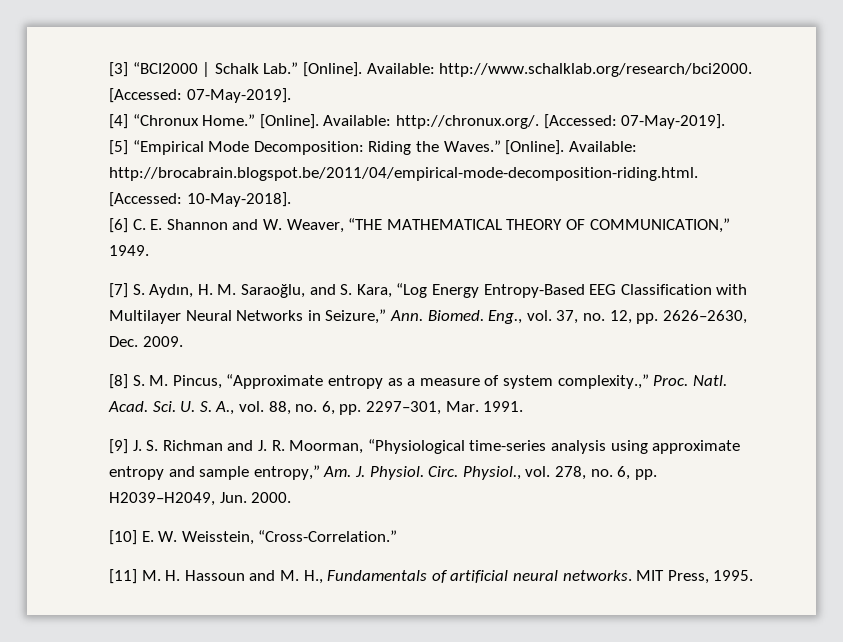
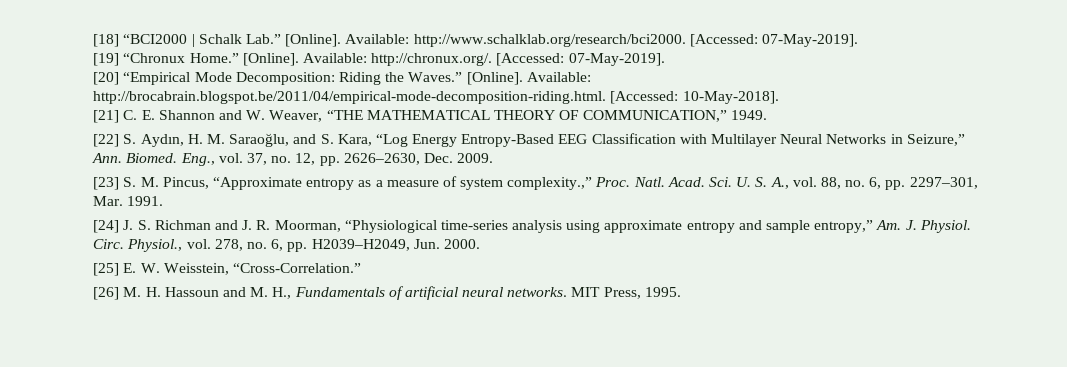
[109,62,129,77] [3] -> [93,34,120,47] [18]
[109,114,129,129] [4] -> [93,53,120,66] [19]
[109,140,129,155] [5] -> [93,72,120,85] [20]
[109,218,129,233] [6] -> [93,110,120,123] [21]
[109,283,129,298] [7] -> [93,134,120,147] [22]
[109,374,129,389] [8] -> [93,177,120,190] [23]
[109,439,129,454] [9] -> [93,220,120,233] [24]
[109,530,138,545] [10] -> [93,263,120,276] [25]
[109,569,138,584] [11] -> [93,287,120,300] [26]

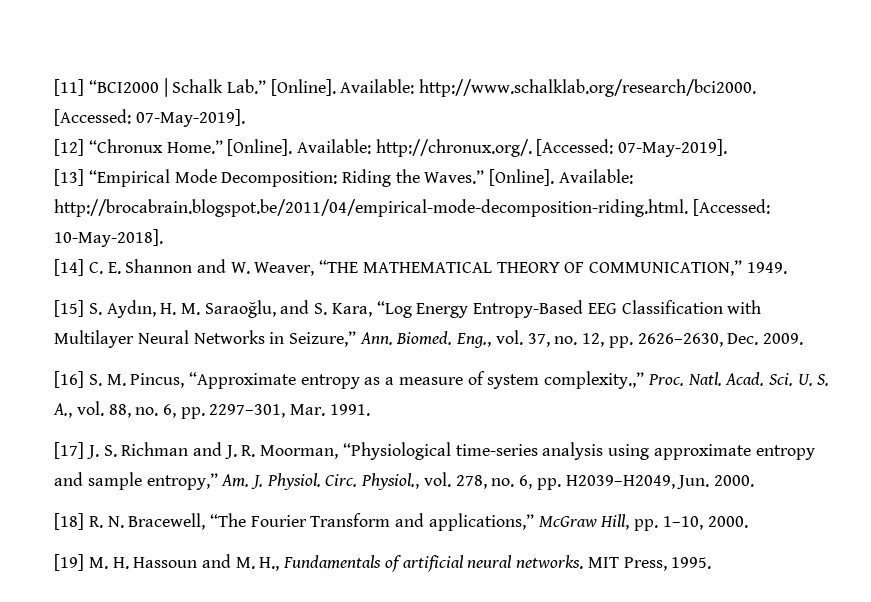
[93,34,120,47] [18] -> [54,79,85,96] [11]
[93,53,120,66] [19] -> [54,139,85,156] [12]
[93,72,120,85] [20] -> [54,169,85,186] [13]
[93,110,120,123] [21] -> [54,259,85,276] [14]
[93,134,120,147] [22] -> [54,300,85,317] [15]
[93,177,120,190] [23] -> [54,371,85,388] [16]
[93,220,120,233] [24] -> [54,442,85,459] [17]
[93,263,361,276] [93,287,120,300] [25] E. W. Weisstein, “Cross-Correlation.” // [26] -> [54,513,748,531] [54,554,85,571] [18] R. N. Bracewell, “The Fourier Transform and applications,” McGraw Hill, pp. 1–10, 2000. // [19]

